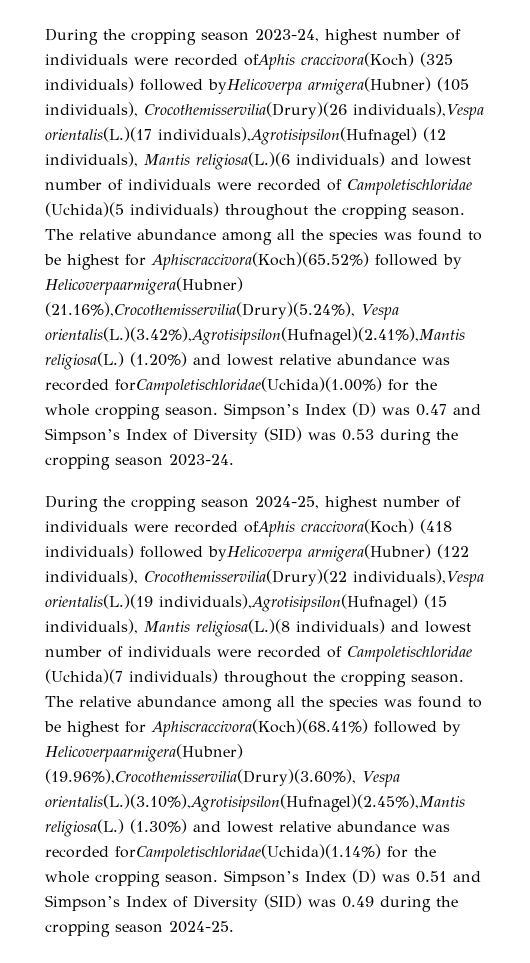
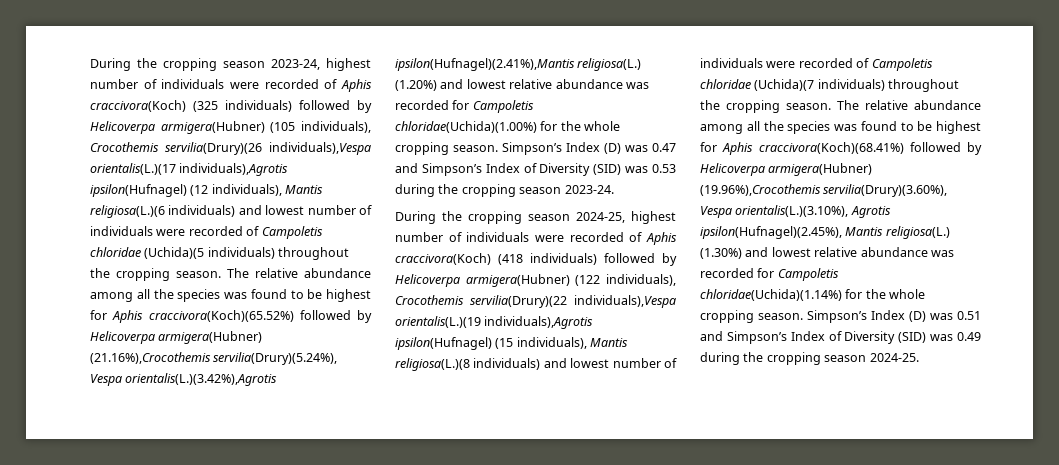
[244,54,295,70] ofAphis -> [324,79,372,92] of Aphis
[208,79,302,95] byHelicoverpa -> [357,100,372,113] [90,121,155,134] by Helicoverpa
[144,102,484,120] [45,127,417,145] Crocothemisservilia(Drury)(26 individuals),Vespa orientalis(L.)(17 individuals),Agrotisipsilon(Hufnagel) -> [90,142,371,155] [90,163,289,176] [90,184,187,197] Crocothemis servilia(Drury)(26 individuals),Vespa orientalis(L.)(17 individuals),Agrotis ipsilon(Hufnagel)
[347,179,472,195] Campoletischloridae -> [261,226,323,239] [90,247,141,257] Campoletis chloridae
[151,252,462,270] [45,277,243,295] [45,302,399,320] [45,327,465,345] Aphiscraccivora(Koch)(65.52%) followed by Helicoverpaarmigera(Hubner) (21.16%),Crocothemisservilia(Drury)(5.24%), Vespa orientalis(L.)(3.42%),Agrotisipsilon(Hufnagel)(2.41%),Mantis -> [112,310,372,323] [90,331,263,344] [90,352,338,365] [90,373,278,386] [395,58,575,71] Aphis craccivora(Koch)(65.52%) followed by Helicoverpa armigera(Hubner) (21.16%),Crocothemis servilia(Drury)(5.24%), Vespa orientalis(L.)(3.42%),Agrotis ipsilon(Hufnagel)(2.41%),Mantis
[115,377,382,395] forCampoletischloridae(Uchida)(1.00%) -> [452,100,534,113] [395,121,537,133] for Campoletis chloridae(Uchida)(1.00%)
[244,521,295,537] ofAphis -> [629,232,677,245] of Aphis
[208,546,302,562] byHelicoverpa -> [662,253,677,266] [395,274,460,287] by Helicoverpa
[144,569,484,587] [45,594,418,612] Crocothemisservilia(Drury)(22 individuals),Vespa orientalis(L.)(19 individuals),Agrotisipsilon(Hufnagel) -> [395,295,676,308] [395,316,594,329] [395,337,492,350] Crocothemis servilia(Drury)(22 individuals),Vespa orientalis(L.)(19 individuals),Agrotis ipsilon(Hufnagel)
[347,646,472,662] Campoletischloridae -> [871,58,933,71] [700,79,751,89] Campoletis chloridae
[151,719,461,737] [45,744,243,762] [45,769,400,787] [45,794,465,812] Aphiscraccivora(Koch)(68.41%) followed by Helicoverpaarmigera(Hubner) (19.96%),Crocothemisservilia(Drury)(3.60%), Vespa orientalis(L.)(3.10%),Agrotisipsilon(Hufnagel)(2.45%),Mantis -> [722,142,982,155] [700,163,873,176] [700,184,948,197] [700,205,891,218] [700,226,884,239] Aphis craccivora(Koch)(68.41%) followed by Helicoverpa armigera(Hubner) (19.96%),Crocothemis servilia(Drury)(3.60%), Vespa orientalis(L.)(3.10%), Agrotis ipsilon(Hufnagel)(2.45%), Mantis
[115,844,381,862] forCampoletischloridae(Uchida)(1.14%) -> [757,268,839,281] [700,289,842,301] for Campoletis chloridae(Uchida)(1.14%)

